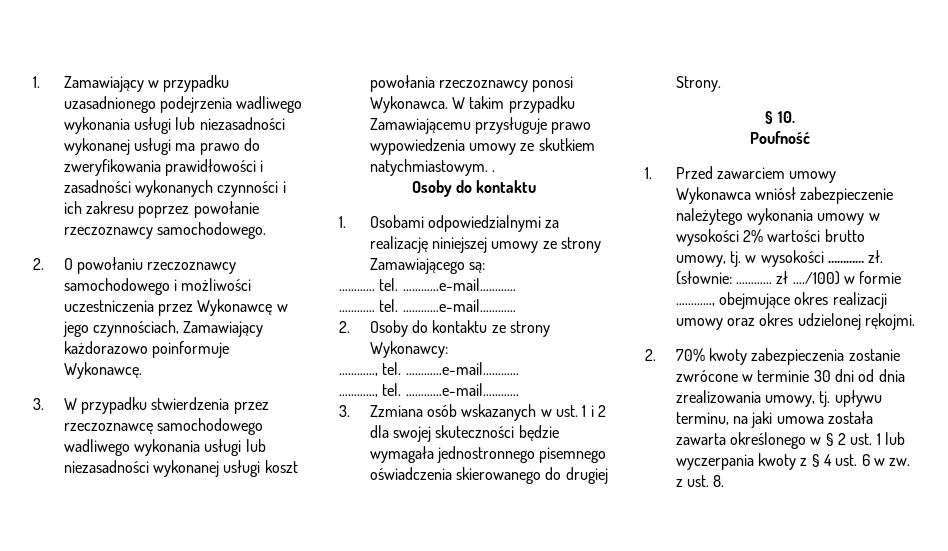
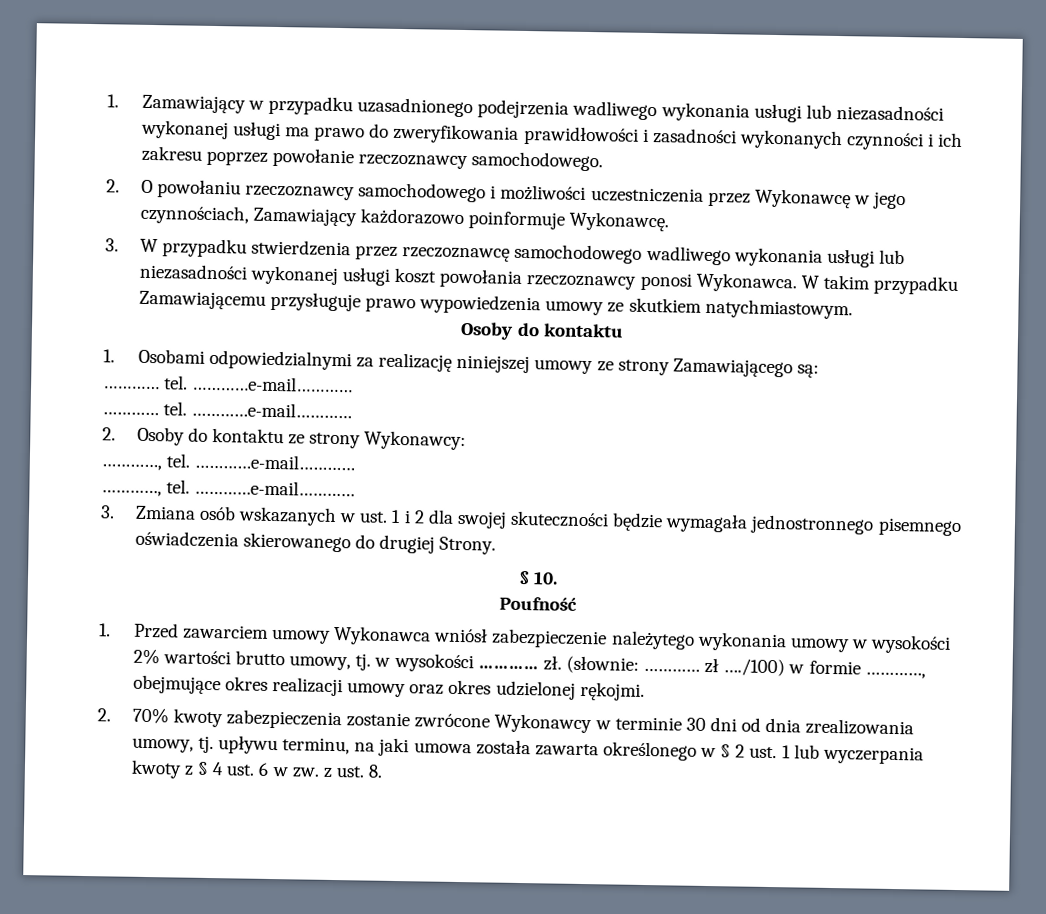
[491,170,495,172] . -> (853, 309) none
[369,405,423,417] Zzmiana -> [134,505,196,520] Zmiana
(738, 376) none -> [494,713,593,734] Wykonawcy

